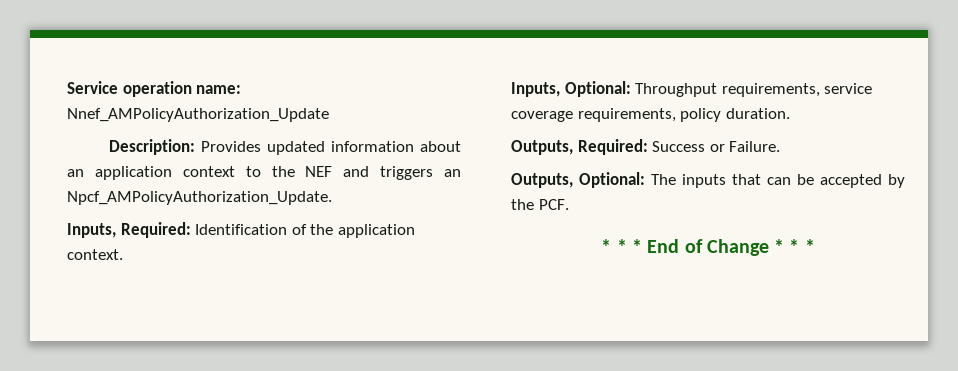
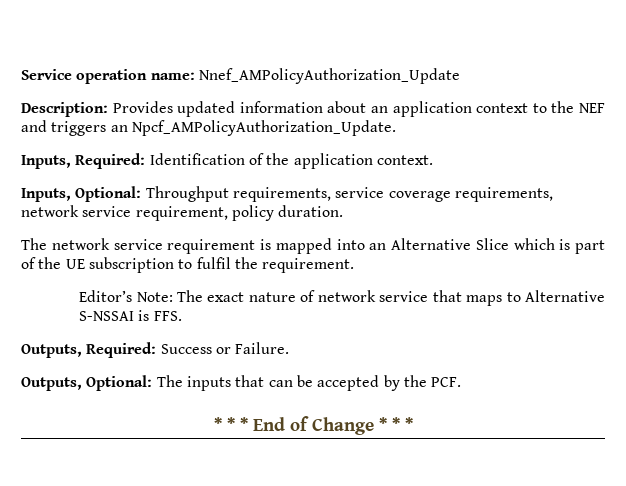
(676, 115) none -> [21,205,228,221] network service requirement,
(790, 113) none -> [21,238,605,254] [21,257,355,273] [79,290,605,306] [79,310,182,321] // The network service requirement is mapped into an Alternative Slice which is part of the UE subscription to fulfil the requirement. // Editor’s Note: The exact nature of network service that maps to Alternative S-NSSAI is FFS.

